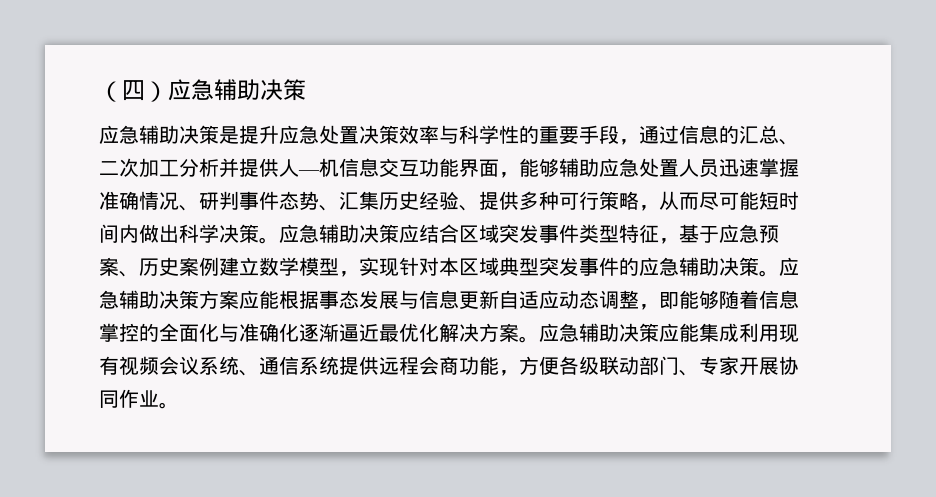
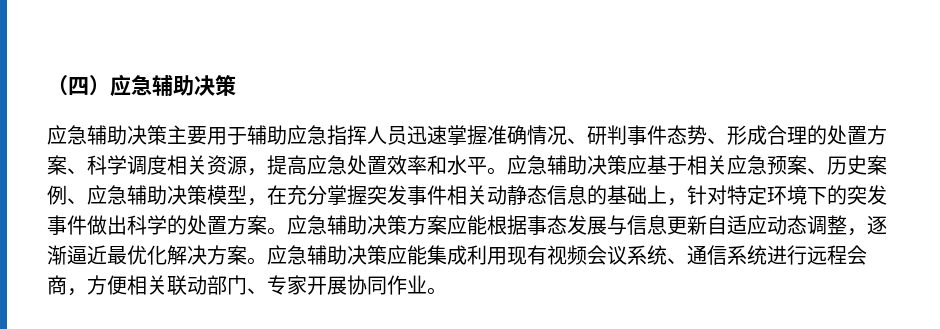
[219,125,799,145] [99,158,559,178] 是提升应急处置决策效率与科学性的重要手段，通过信息的汇总、二次加工分析并提供人—机信息交互功能界面，能够 -> [167,125,247,145] 主要用于
[639,158,679,177] 处置 -> [327,125,367,145] 指挥
[339,191,799,211] [99,224,719,244] 汇集历史经验、提供多种可行策略，从而尽可能短时间内做出科学决策。应急辅助决策应结合区域突发事件类型特征，基于 -> [727,125,887,145] [47,155,727,176] 形成合理的处置方案、科学调度相关资源，提高应急处置效率和水平。应急辅助决策应基于相关
[219,257,759,277] 建立数学模型，实现针对本区域典型突发事件的应急辅助决策 -> [67,185,887,206] [47,215,267,235] 、应急辅助决策模型，在充分掌握突发事件相关动静态信息的基础上，针对特定环境下的突发事件做出科学的处置方案
[659,290,799,309] [99,323,299,342] 即能够随着信息掌控的全面化与准确化 -> (867, 232) none
[339,356,379,375] 提供 -> [767,245,807,265] 进行
[459,356,599,376] 功能，方便各级 -> [67,275,167,296] ，方便相关

